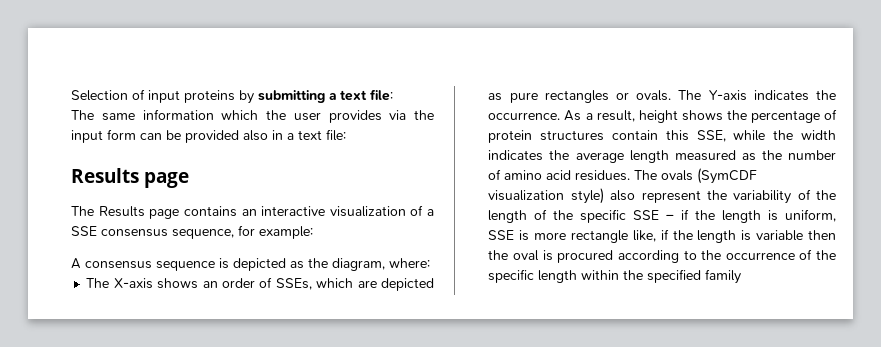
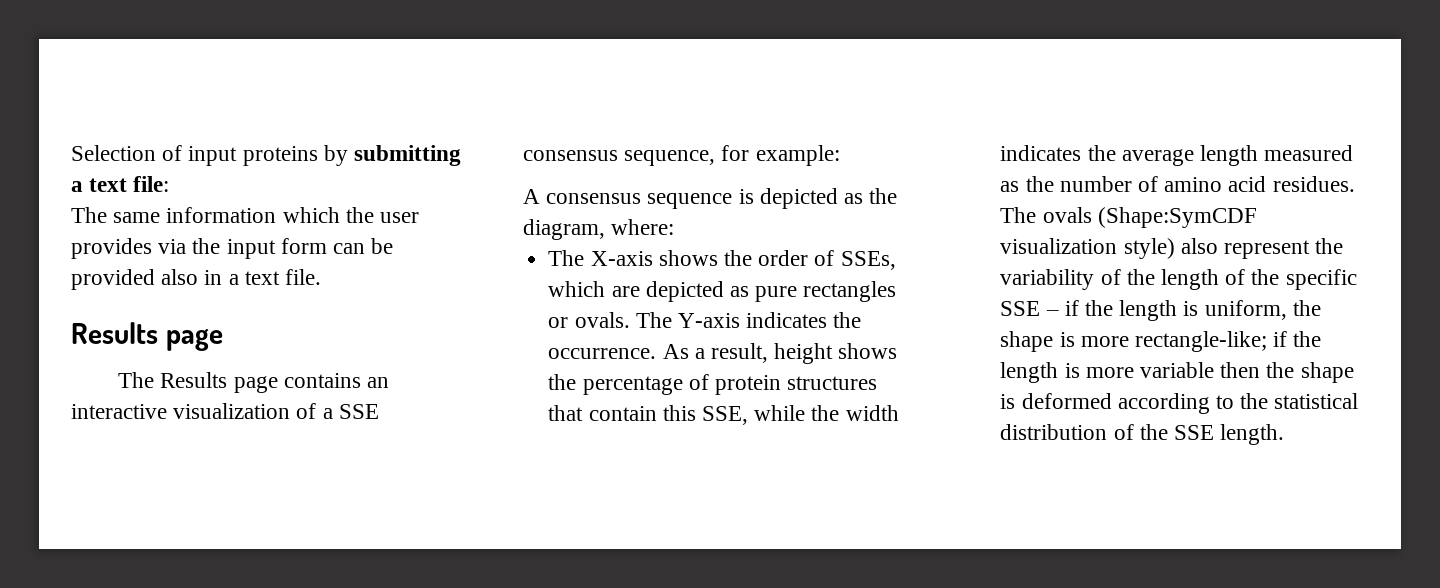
[326,129,346,141] file: -> [285,269,322,285] file.
[202,281,218,288] an -> [723,250,752,266] the
(605, 135) none -> [548,405,584,421] that
[697,168,758,184] (SymCDF -> [1097,207,1257,228] (Shape:SymCDF
[488,229,752,243] SSE is more rectangle like, if the length is -> [1292,300,1321,316] [1000,331,1322,352] [1000,362,1134,383] the shape is more rectangle-like; if the length is more
[513,249,836,263] [488,269,742,284] oval is procured according to the occurrence of the specific length within the specified family -> [1300,362,1354,383] [1000,393,1359,414] [1000,424,1285,445] shape is deformed according to the statistical distribution of the SSE length.

